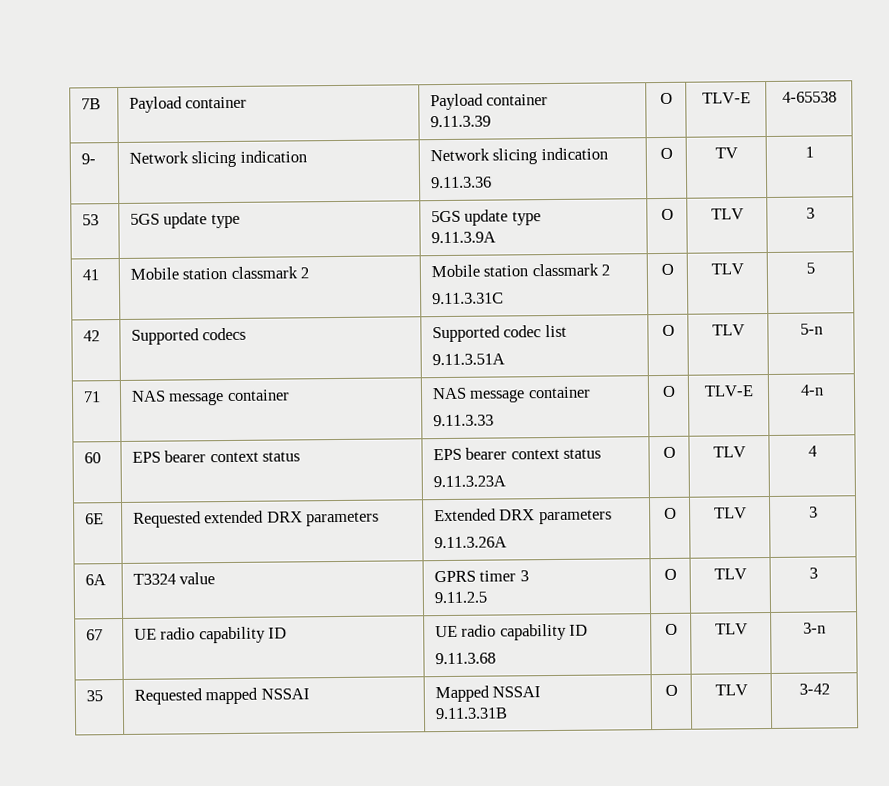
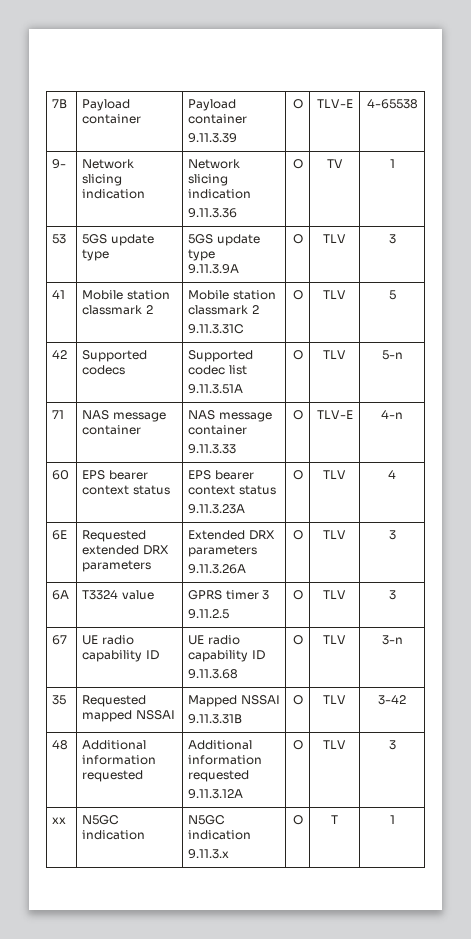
(830, 689) none -> [52,740,69,750] [82,740,147,750] [82,755,157,765] [82,770,144,782] [188,740,253,750] [188,755,263,765] [188,770,250,782] [188,789,244,799] [292,740,303,750] [323,740,346,749] [388,740,396,750] [52,817,67,824] [82,815,120,825] [82,830,146,840] [188,815,226,825] [188,830,252,840] [188,849,230,859] [292,815,303,825] [331,815,338,824] [389,815,395,824] // 48 | Additional information requested | Additional information requested // 9.11.3.12A | O | TLV | 3 // xx | N5GC indication | N5GC indication // 9.11.3.x | O | T | 1

